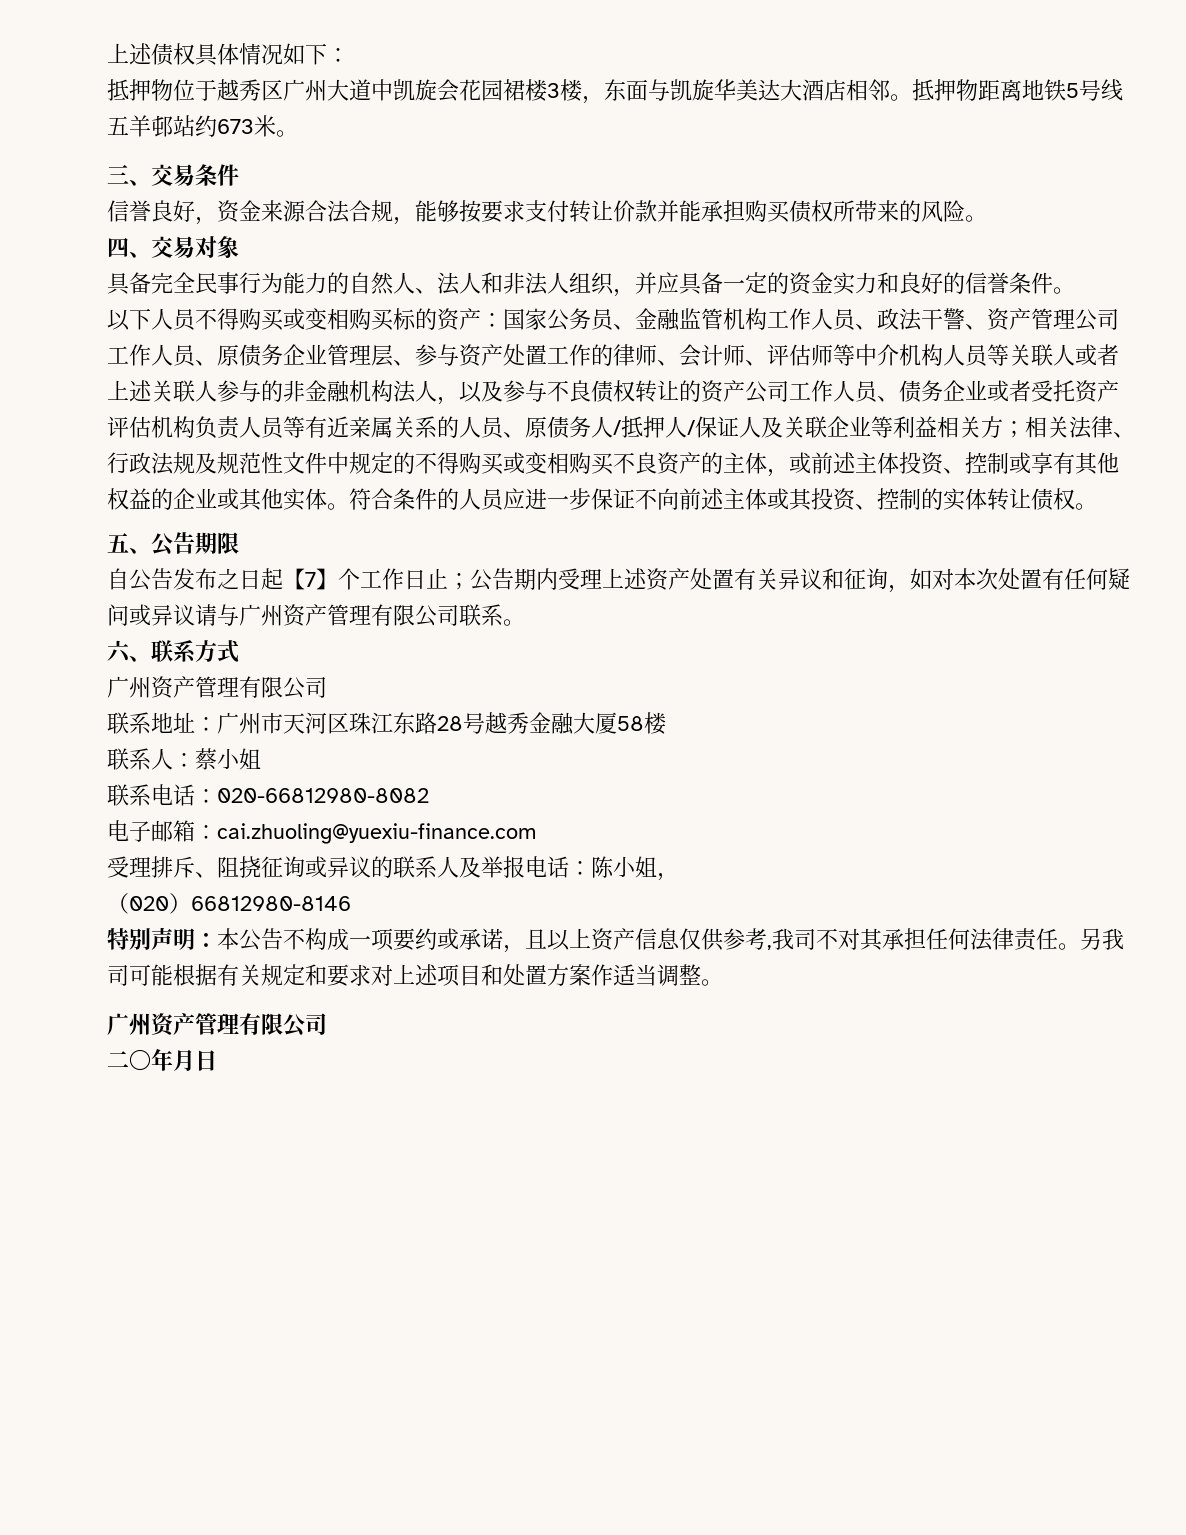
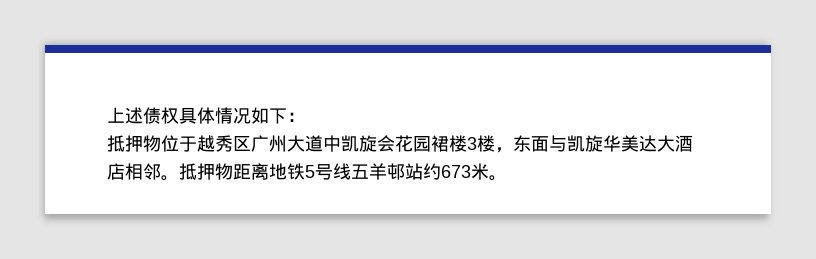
[107,164,239,186] [107,200,987,225] [107,236,239,258] [107,272,1075,297] [107,308,1119,331] [107,344,1119,367] [107,380,1119,405] [107,416,1135,439] [107,452,1119,477] [107,488,1097,511] [107,532,239,556] [107,568,1130,593] [107,604,525,627] [107,640,239,663] [107,676,327,699] [107,712,666,735] [107,748,261,770] [107,784,429,806] [107,820,537,844] [107,856,679,881] [107,893,351,914] [107,927,1124,953] [107,964,723,987] [107,1013,327,1037] [107,1048,217,1071] // 三、交易条件 // 信誉良好，资金来源合法合规，能够按要求支付转让价款并能承担购买债权所带来的风险。 // 四、交易对象 // 具备完全民事行为能力的自然人、法人和非法人组织，并应具备一定的资金实力和良好的信誉条件。 // 以下人员不得购买或变相购买标的资产：国家公务员、金融监管机构工作人员、政法干警、资产管理公司工作人员、原债务企业管理层、参与资产处置工作的律师、会计师、评估师等中介机构人员等关联人或者上述关联人参与的非金融机构法人，以及参与不良债权转让的资产公司工作人员、债务企业或者受托资产评估机构负责人员等有近亲属关系的人员、原债务人/抵押人/保证人及关联企业等利益相关方；相关法律、行政法规及规范性文件中规定的不得购买或变相购买不良资产的主体，或前述主体投资、控制或享有其他权益的企业或其他实体。符合条件的人员应进一步保证不向前述主体或其投资、控制的实体转让债权。 // 五、公告期限 // 自公告发布之日起【7】个工作日止；公告期内受理上述资产处置有关异议和征询，如对本次处置有任何疑问或异议请与广州资产管理有限公司联系。 // 六、联系方式 // 广州资产管理有限公司 // 联系地址：广州市天河区珠江东路28号越秀金融大厦58楼 // 联系人：蔡小姐 // 联系电话：020-66812980-8082 // 电子邮箱：cai.zhuoling@yuexiu-finance.com // 受理排斥、阻挠征询或异议的联系人及举报电话：陈小姐， // （020）66812980-8146 // 特别声明：本公告不构成一项要约或承诺，且以上资产信息仅供参考,我司不对其承担任何法律责任。另我司可能根据有关规定和要求对上述项目和处置方案作适当调整。 // 广州资产管理有限公司 // 二〇年月日 -> (507, 178) none

